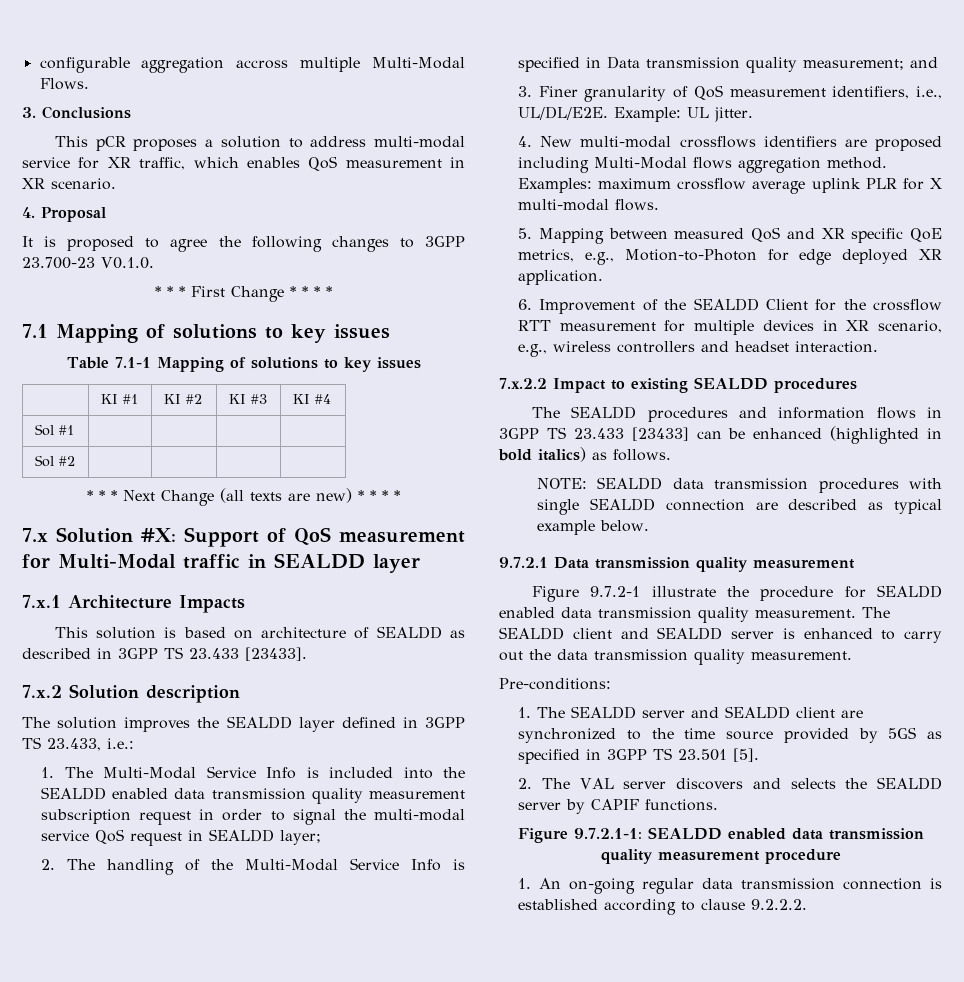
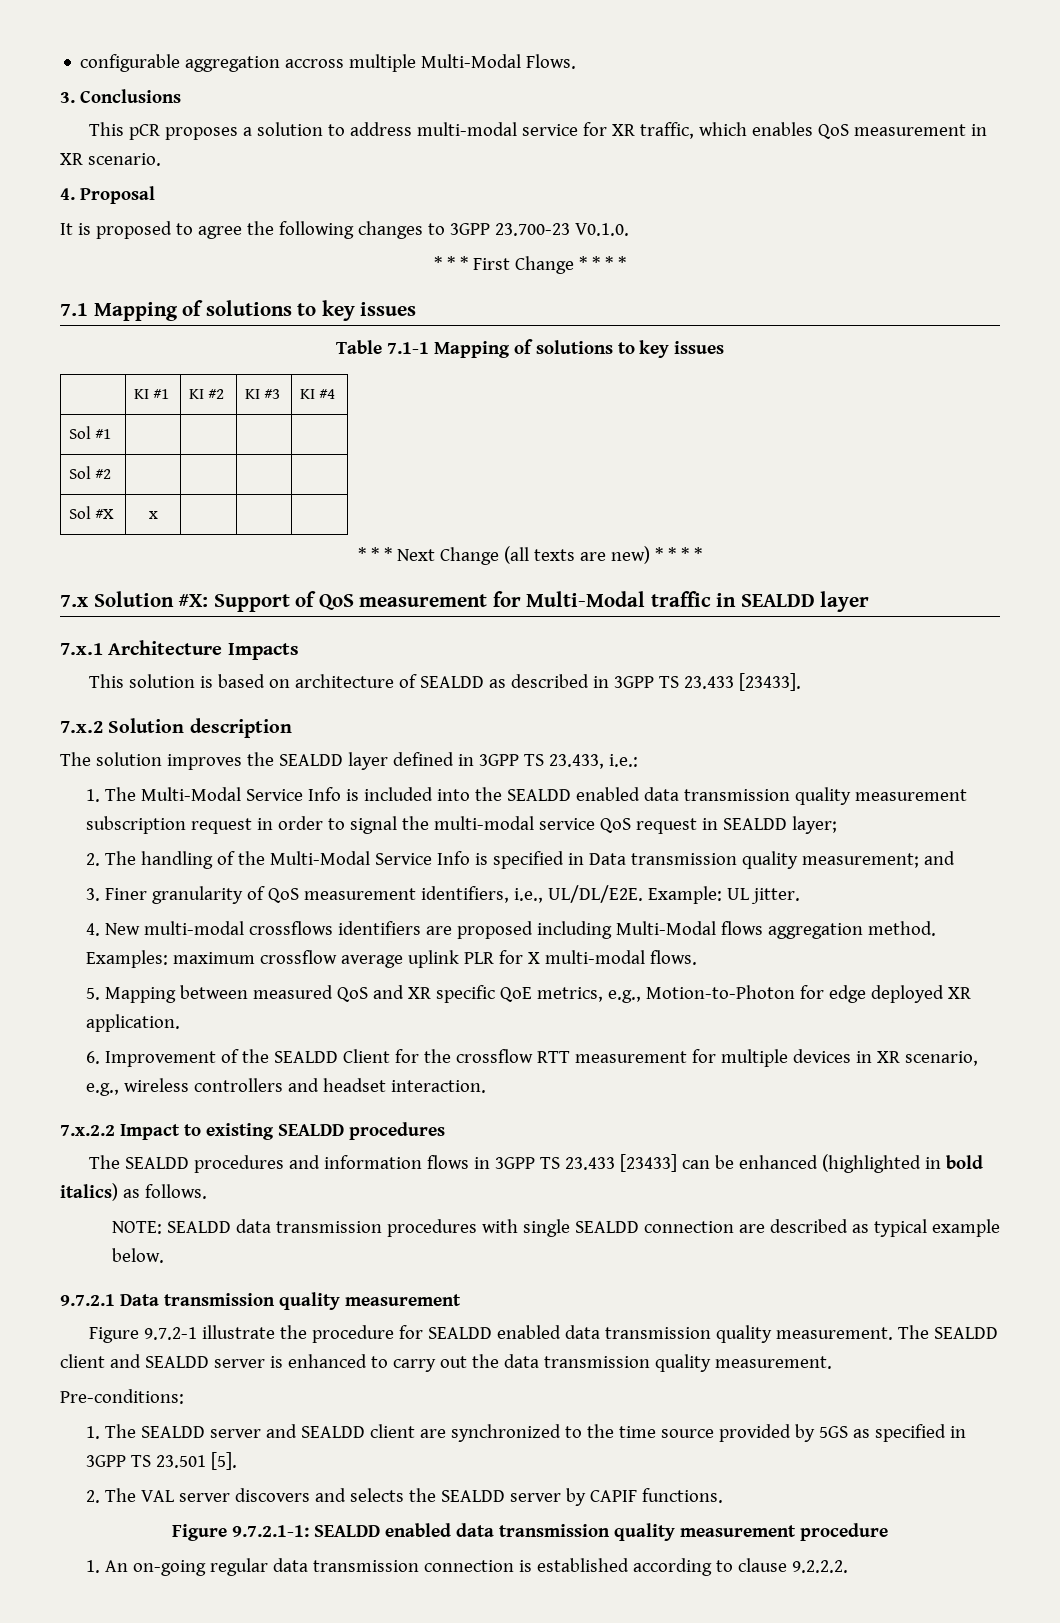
(75, 461) none -> [68,506,115,519] [148,511,158,519] // Sol #X | x | | |

